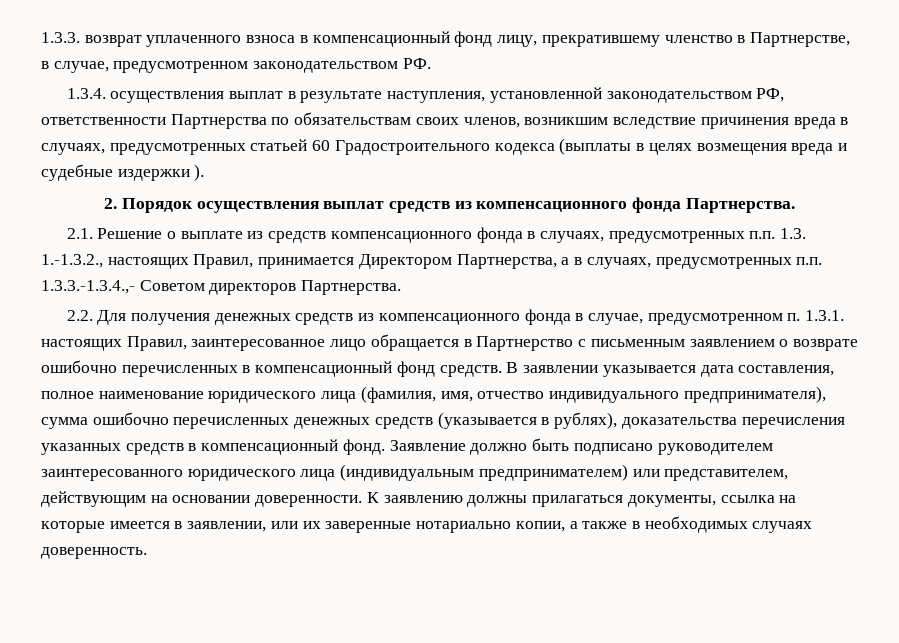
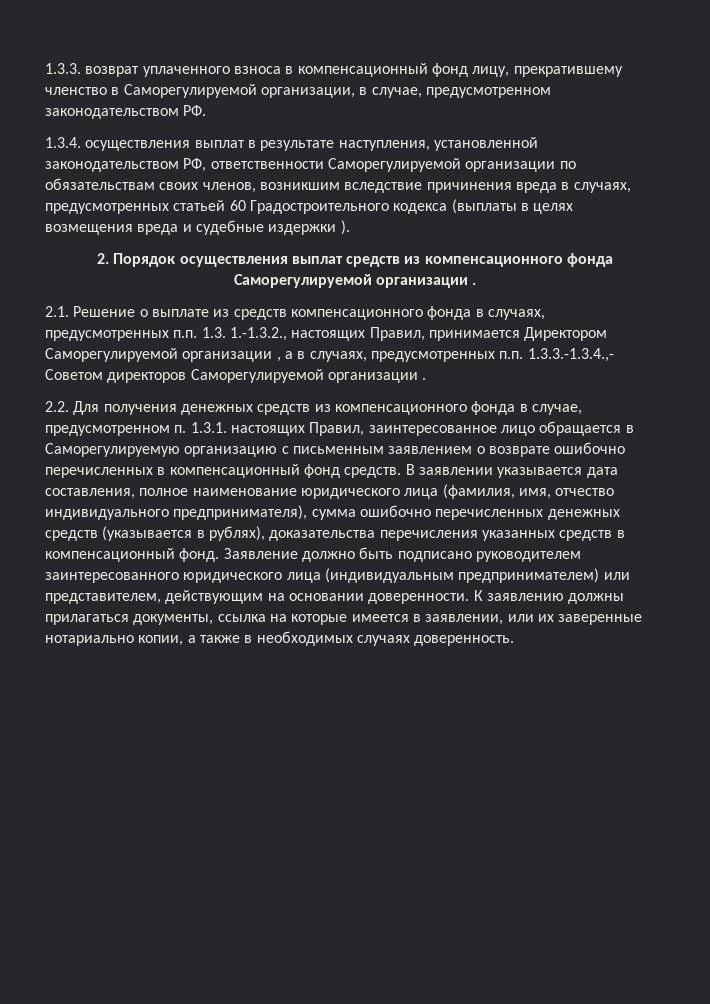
[749,32,850,47] Партнерстве, -> [123,84,355,98] Саморегулируемой организации,
[170,114,267,129] Партнерства -> [327,158,556,172] Саморегулируемой организации
[685,198,795,213] Партнерства. -> [233,274,477,288] Саморегулируемой организации .
[456,254,557,269] Партнерства, -> [45,348,281,362] Саморегулируемой организации ,
[301,280,402,295] Партнерства. -> [190,369,427,383] Саморегулируемой организации .
[476,336,574,351] Партнерство -> [45,443,278,457] Саморегулируемую организацию

